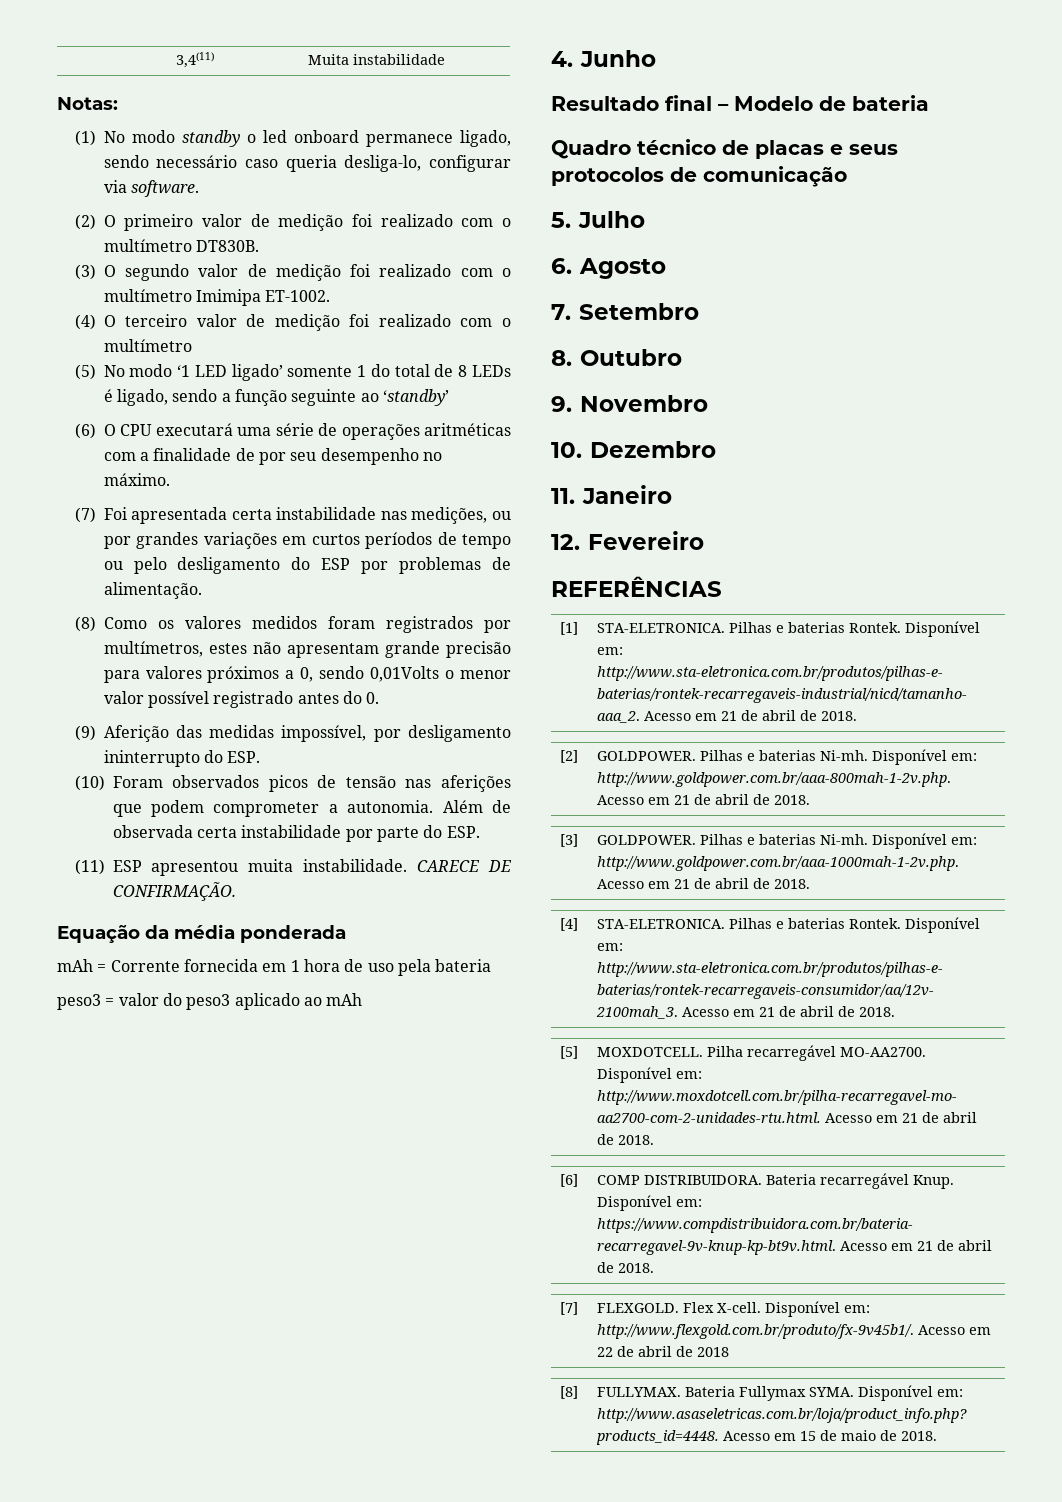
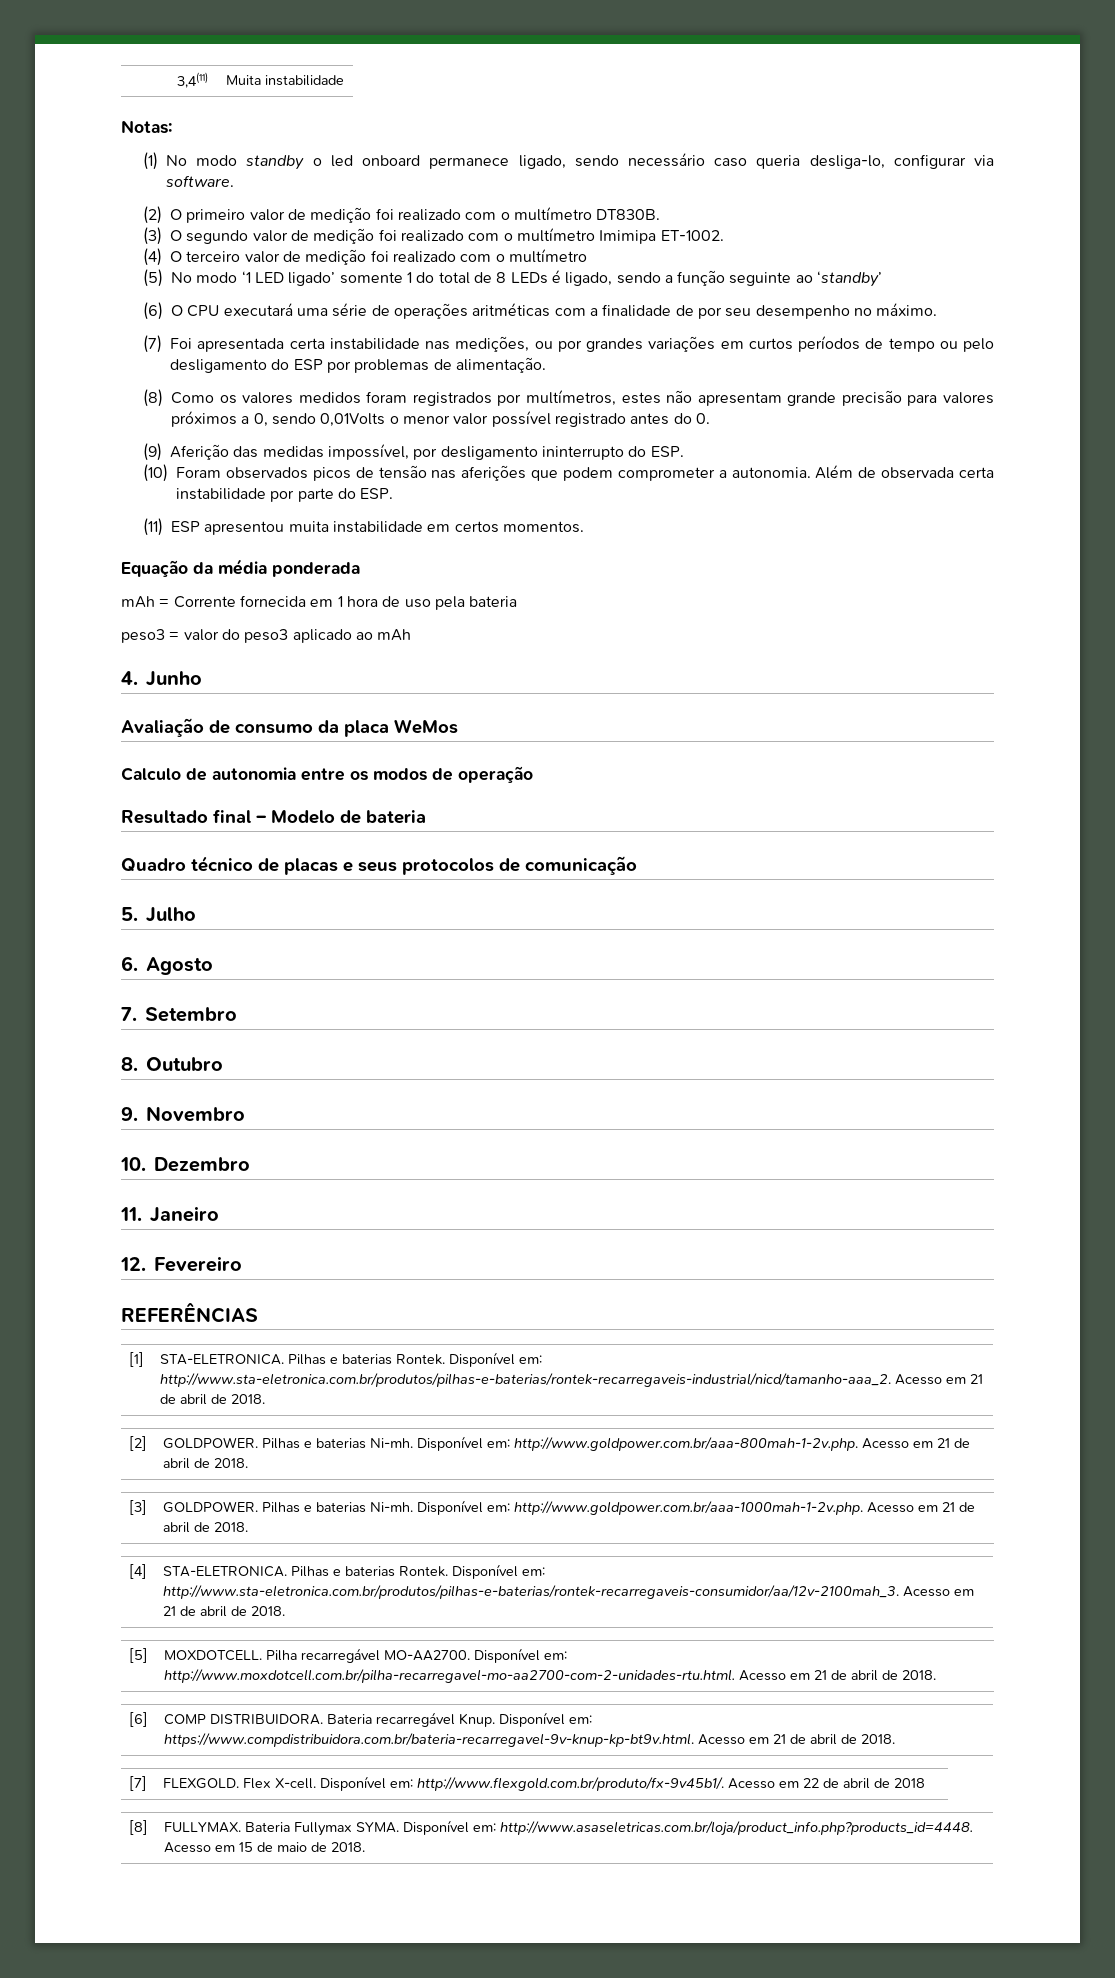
[303,859,512,872] [112,882,236,901] instabilidade. CARECE DE CONFIRMAÇÃO. -> [332,521,584,533] instabilidade em certos momentos.
(656, 58) none -> [121,718,458,737] [121,766,533,783] // Avaliação de consumo da placa WeMos // Calculo de autonomia entre os modos de operação

